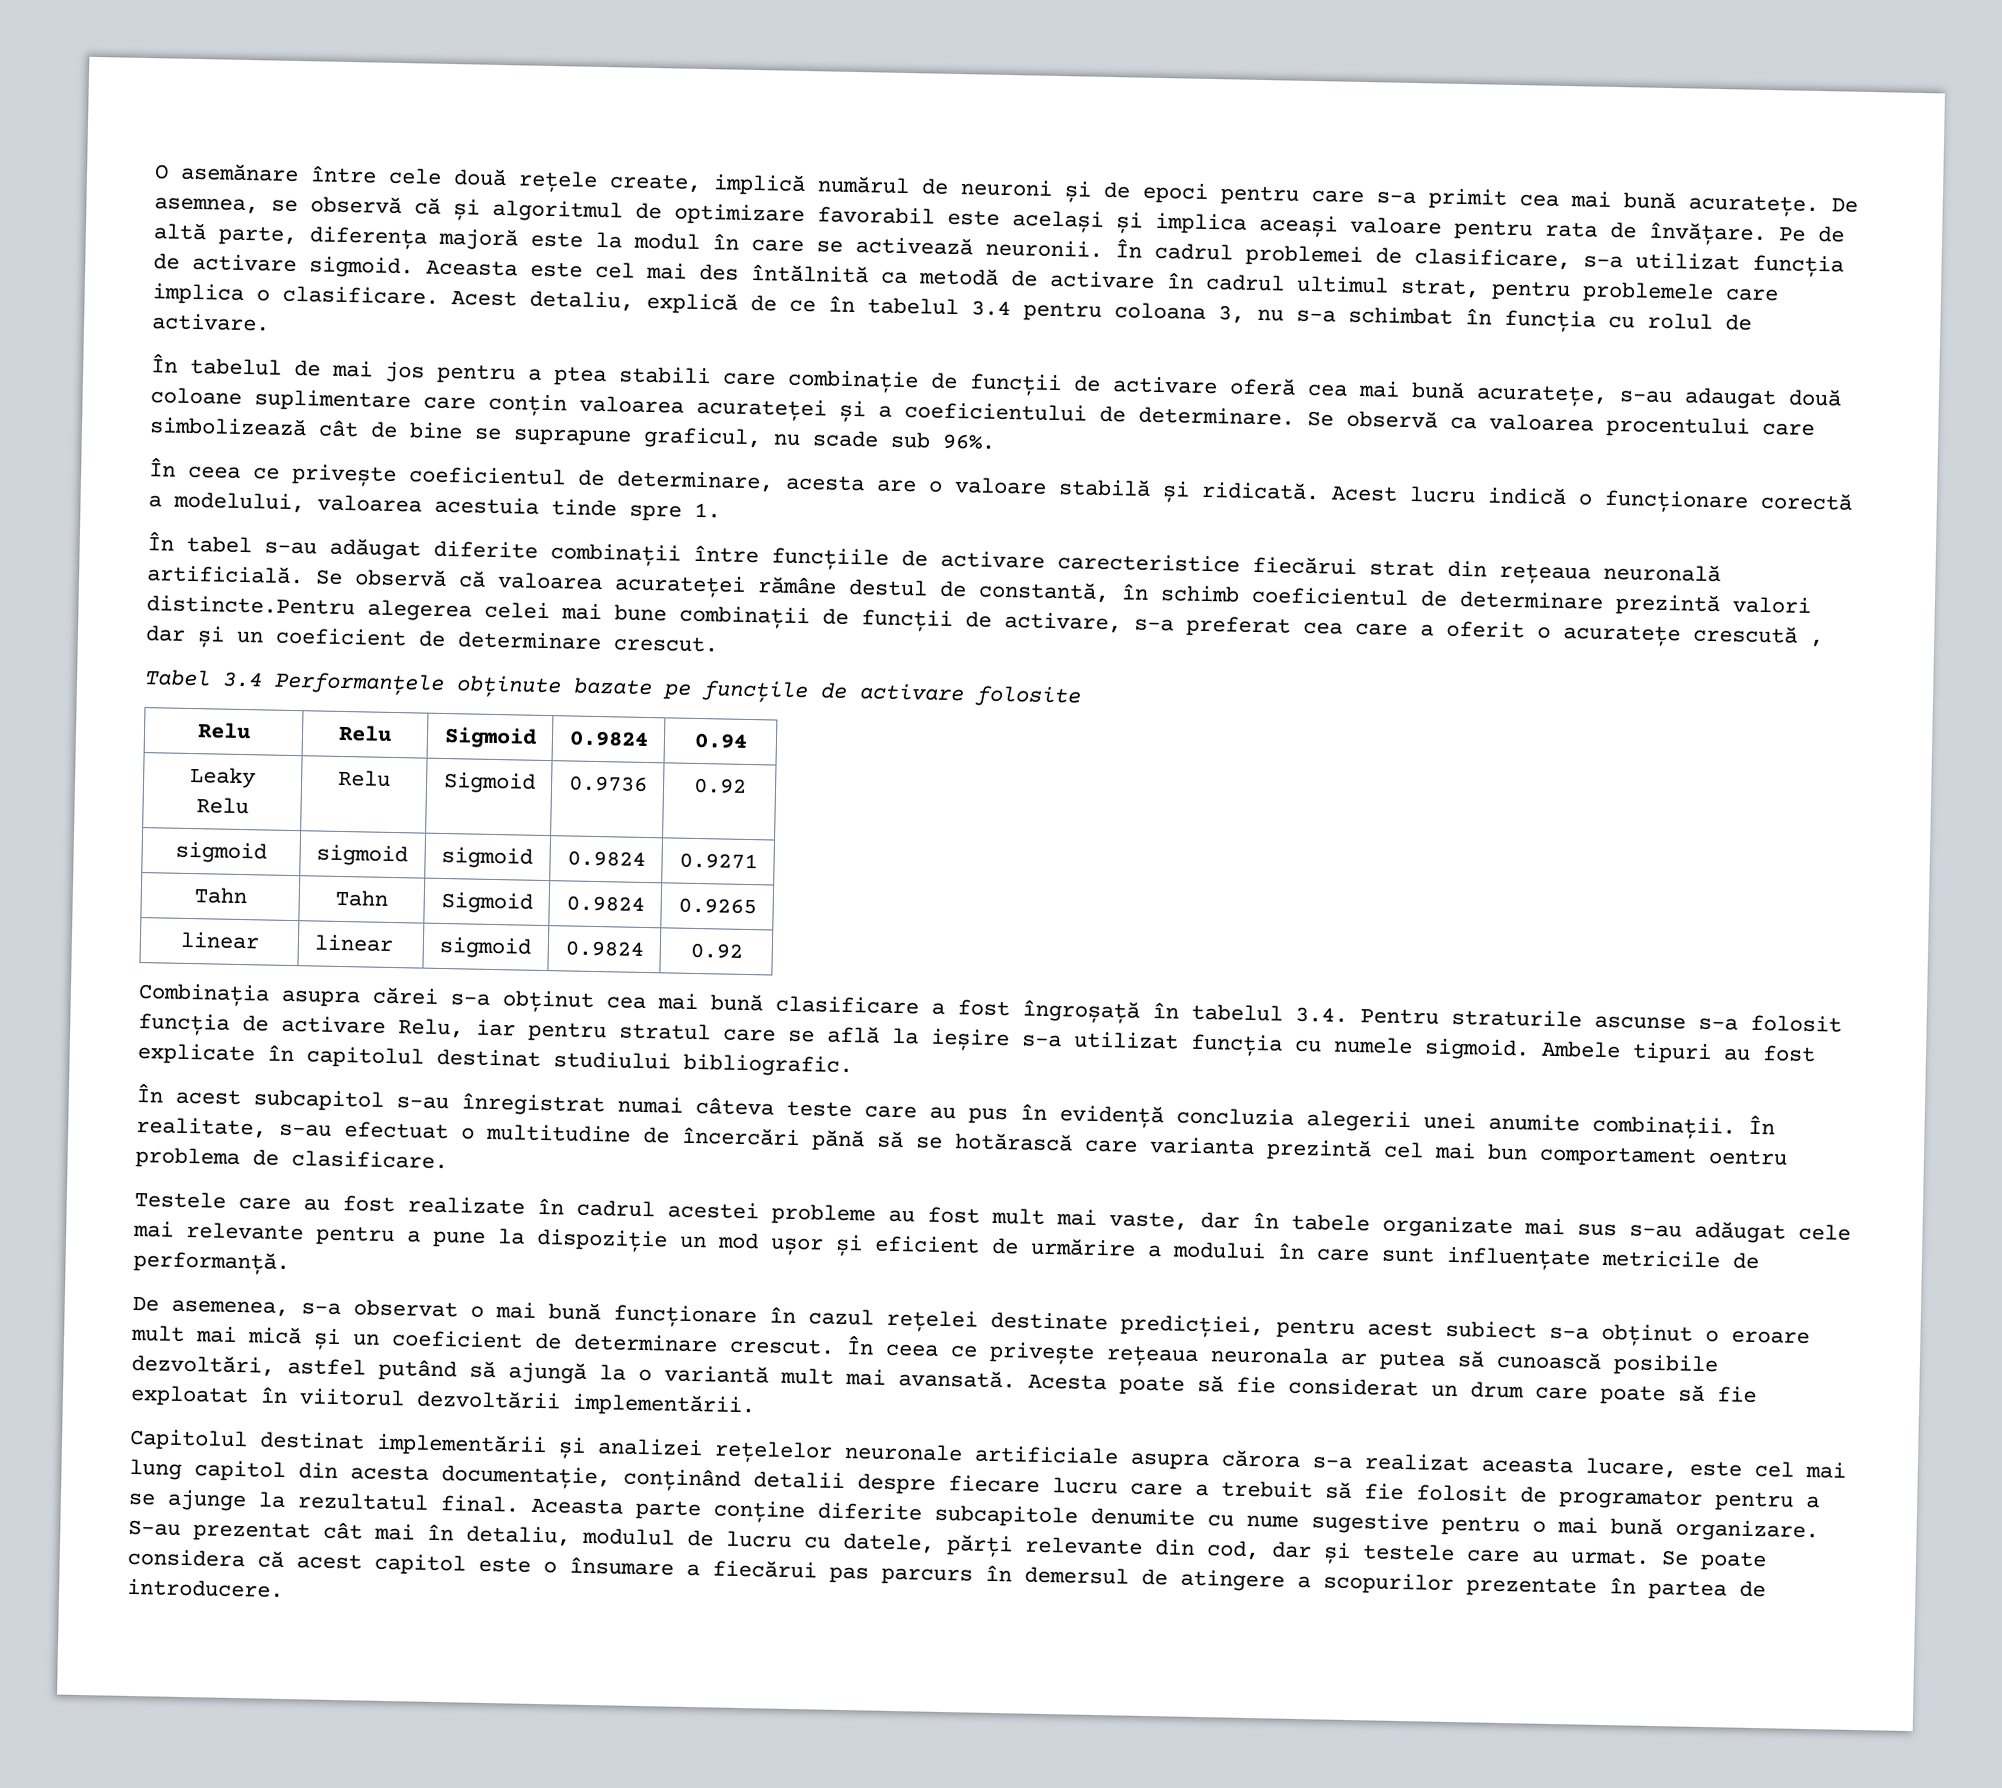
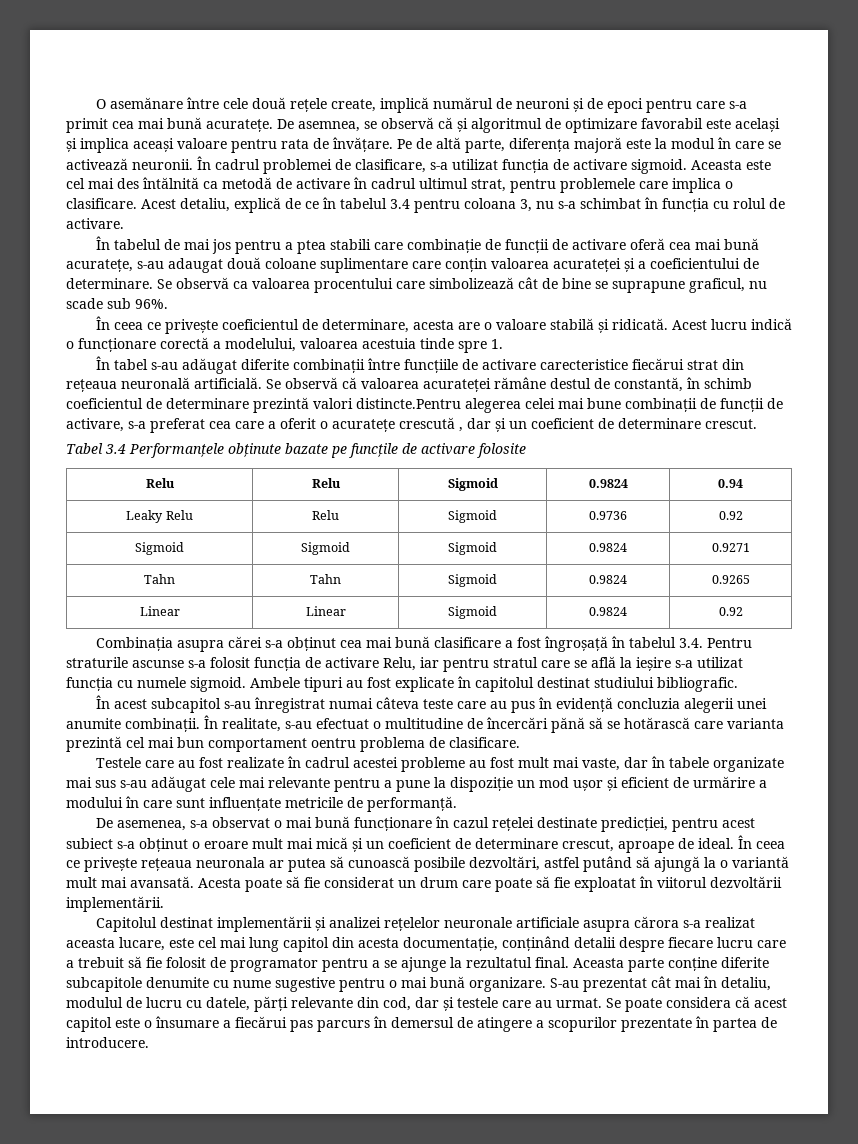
[175,841,267,864] [315,844,408,867] [440,846,533,869] sigmoid | sigmoid | sigmoid -> [135,542,184,555] [301,542,350,555] [448,542,497,555] Sigmoid | Sigmoid | Sigmoid
[179,931,260,950] [313,934,394,953] [438,936,532,959] linear | linear | sigmoid -> [139,606,180,616] [305,606,346,616] [448,606,497,619] Linear | Linear | Sigmoid
[729,1337,835,1355] crescut. -> [562,838,734,853] crescut, aproape de ideal.

